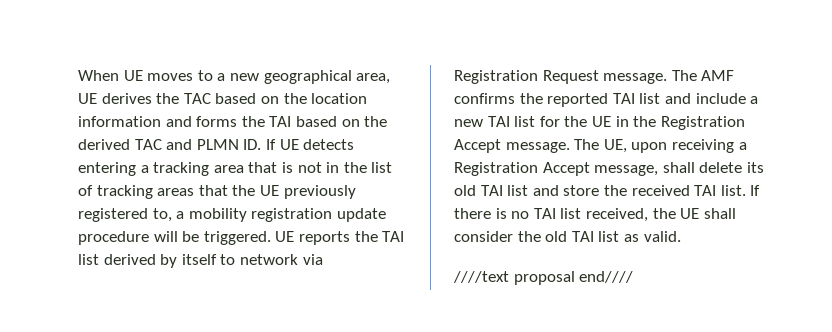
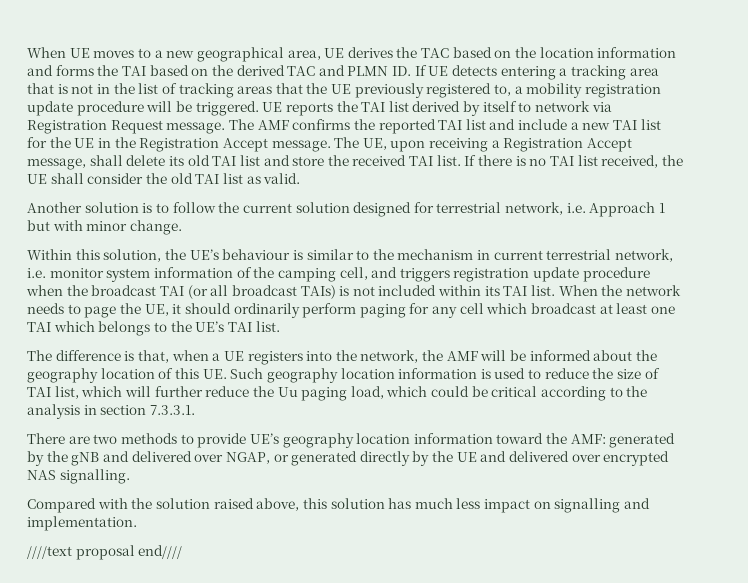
(681, 236) none -> [27,202,666,217] [27,220,182,235] [27,249,674,262] [27,267,650,282] [26,285,681,299] [27,303,675,318] [27,321,280,336] [27,350,657,365] [27,368,660,383] [27,386,648,401] [27,404,195,419] [27,433,676,448] [27,451,670,466] [27,469,130,484] [27,498,651,513] [27,516,137,531] // Another solution is to follow the current solution designed for terrestrial network, i.e. Approach 1 but with minor change. // Within this solution, the UE’s behaviour is similar to the mechanism in current terrestrial network, i.e. monitor system information of the camping cell, and triggers registration update procedure when the broadcast TAI (or all broadcast TAIs) is not included within its TAI list. When the network needs to page the UE, it should ordinarily perform paging for any cell which broadcast at least one TAI which belongs to the UE’s TAI list. // The difference is that, when a UE registers into the network, the AMF will be informed about the geography location of this UE. Such geography location information is used to reduce the size of TAI list, which will further reduce the Uu paging load, which could be critical according to the analysis in section 7.3.3.1. // There are two methods to provide UE’s geography location information toward the AMF: generated by the gNB and delivered over NGAP, or generated directly by the UE and delivered over encrypted NAS signalling. // Compared with the solution raised above, this solution has much less impact on signalling and implementation.

